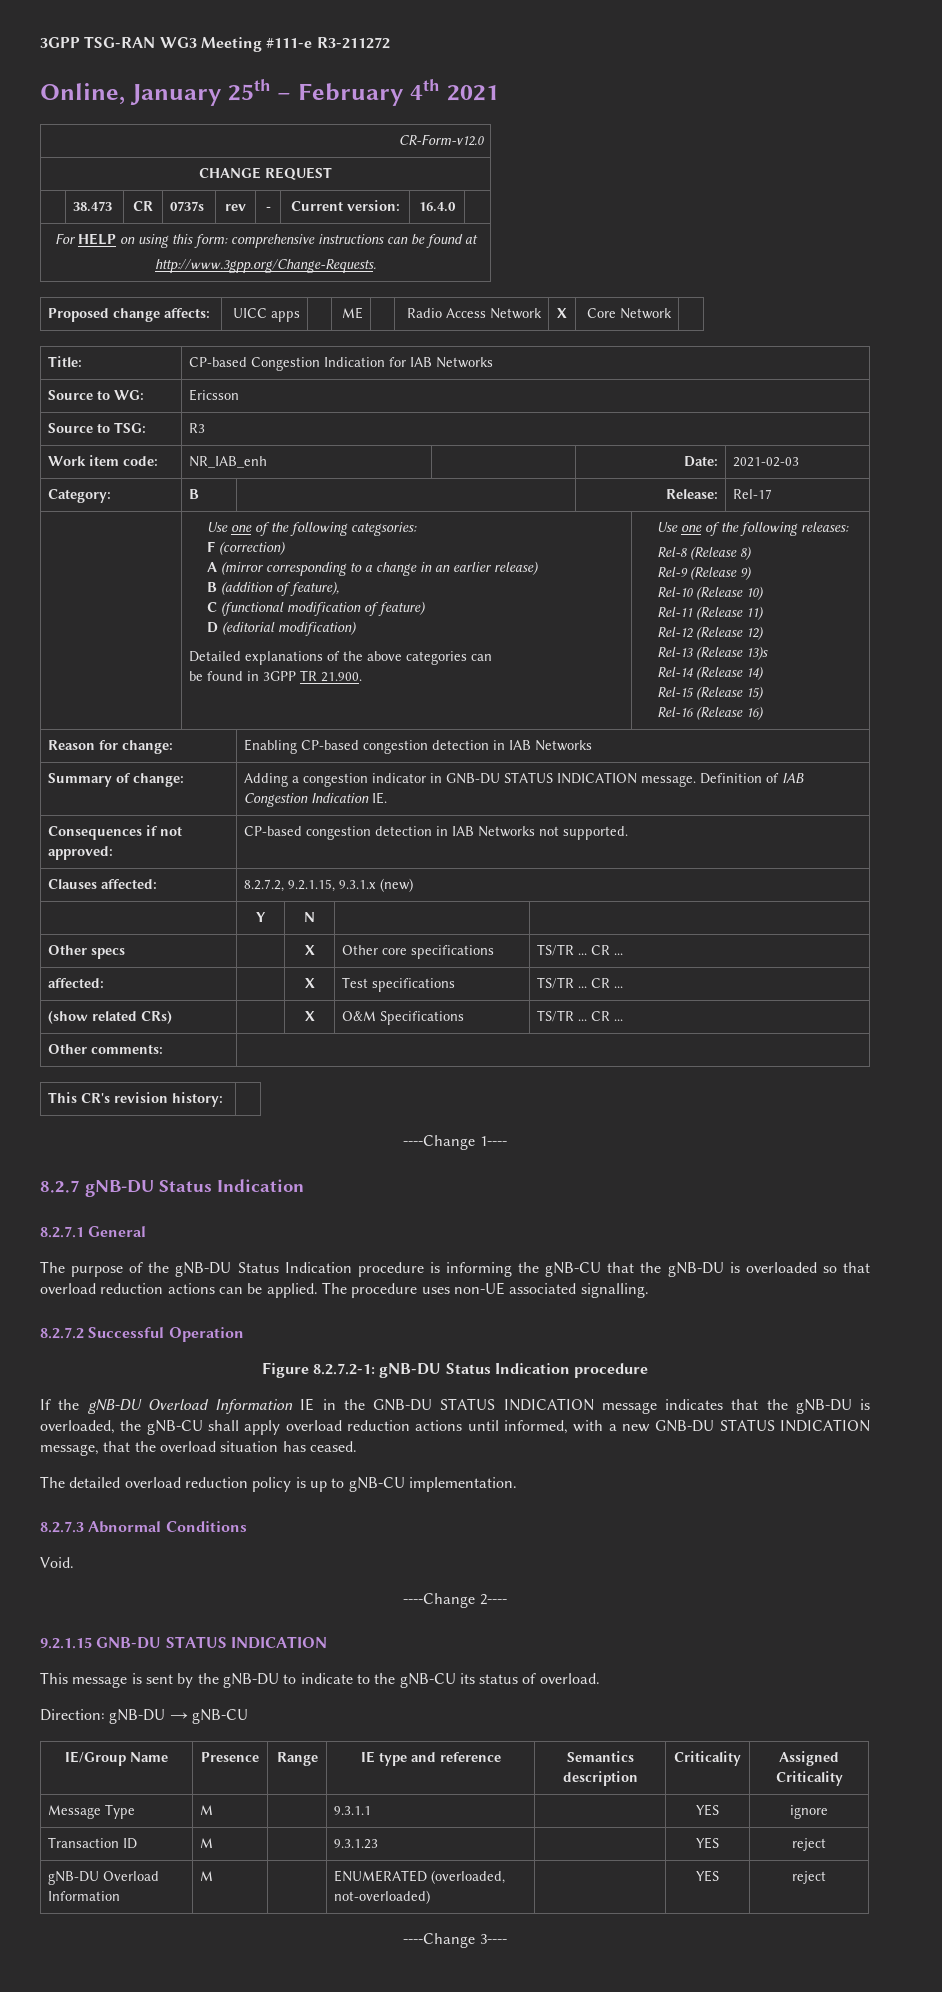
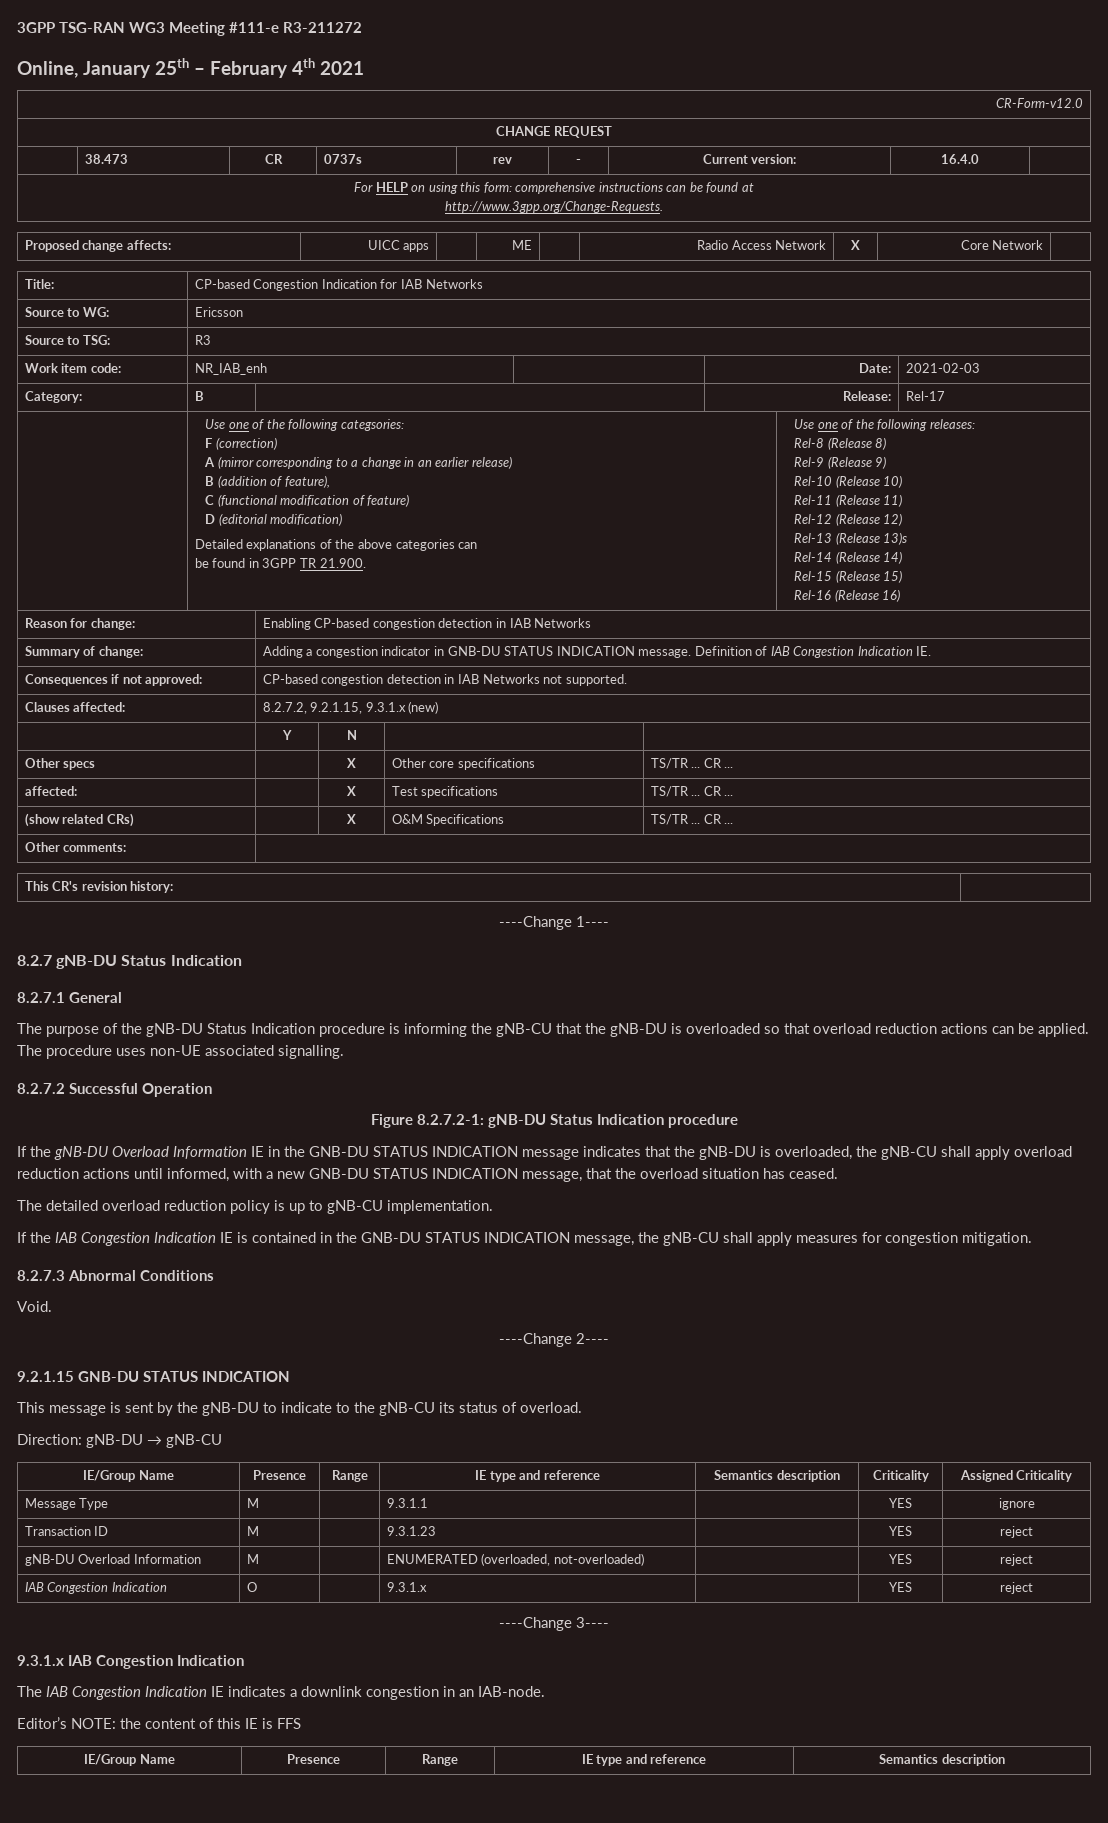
(517, 1484) none -> [17,1232,1032,1246] // If the IAB Congestion Indication IE is contained in the GNB-DU STATUS INDICATION message, the gNB-CU shall apply measures for congestion mitigation.
[403,1933,507,1948] // ----Change 3---- -> [24,1582,167,1594] [246,1582,257,1592] [386,1582,427,1592] [889,1582,912,1592] [1000,1582,1033,1594] [499,1617,609,1631] [17,1655,244,1669] [17,1686,545,1700] [17,1717,301,1729] [84,1754,175,1766] [287,1754,340,1764] [422,1754,458,1766] [581,1754,707,1766] [879,1754,1005,1766] // IAB Congestion Indication | O | | 9.3.1.x | | YES | reject // ----Change 3---- // 9.3.1.x IAB Congestion Indication // The IAB Congestion Indication IE indicates a downlink congestion in an IAB-node. // Editor’s NOTE: the content of this IE is FFS // IE/Group Name | Presence | Range | IE type and reference | Semantics description

